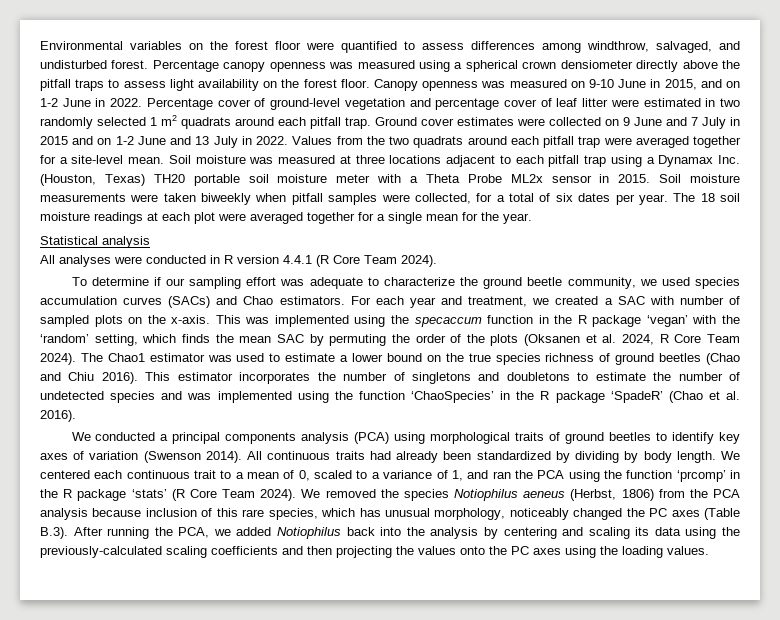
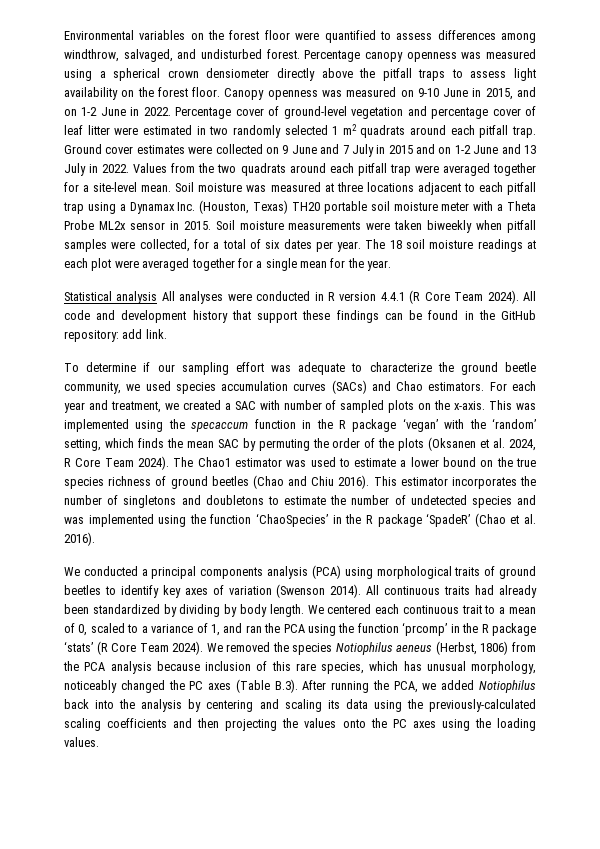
(150, 242) // -> (158, 297) none
(437, 261) none -> [523,291,537,301] [64,310,536,323] [64,329,167,342] All code and development history that support these findings can be found in the GitHub repository: add link.

